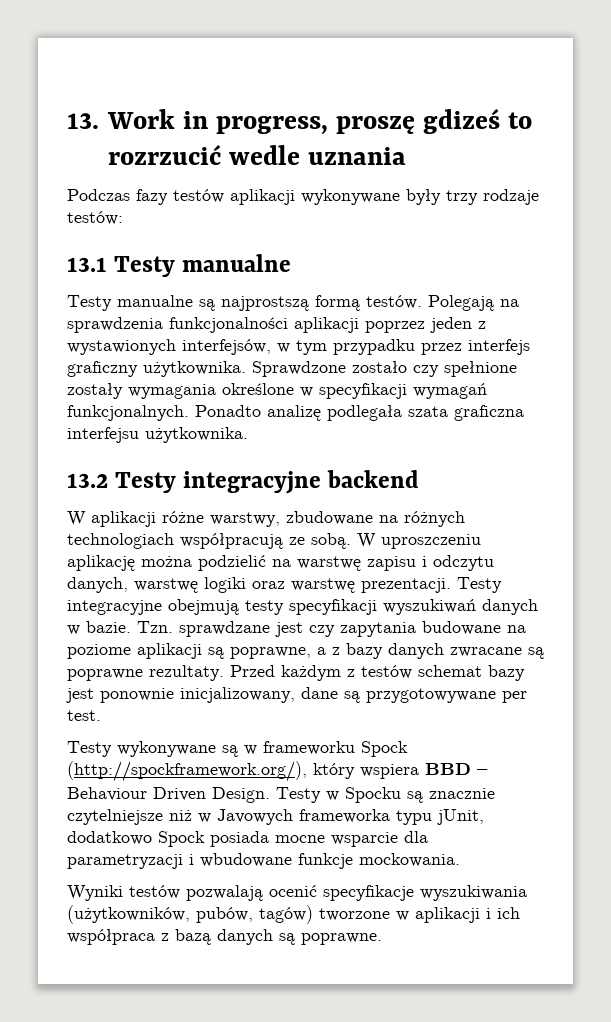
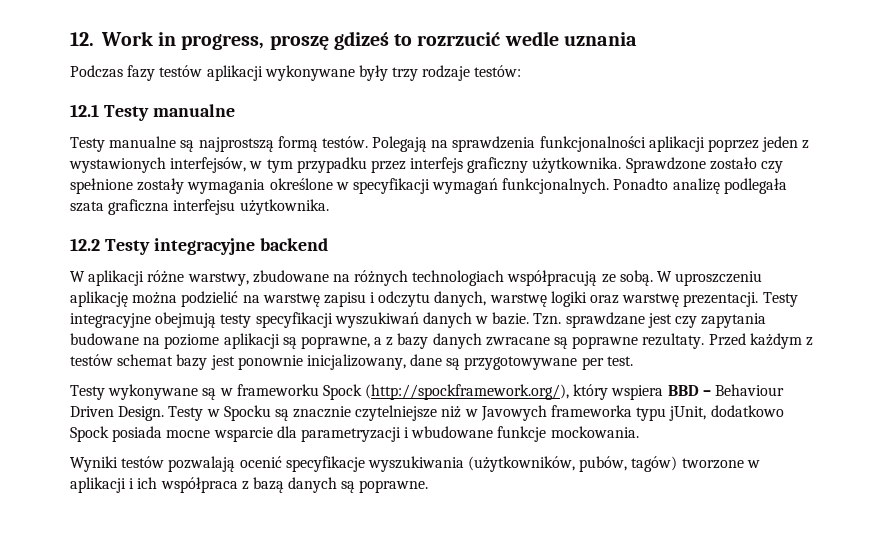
[67,113,99,129] 13. -> [70,32,94,46] 12.
[67,257,107,272] 13.1 -> [70,104,99,117] 12.1
[67,473,108,488] 13.2 -> [70,238,100,251] 12.2

